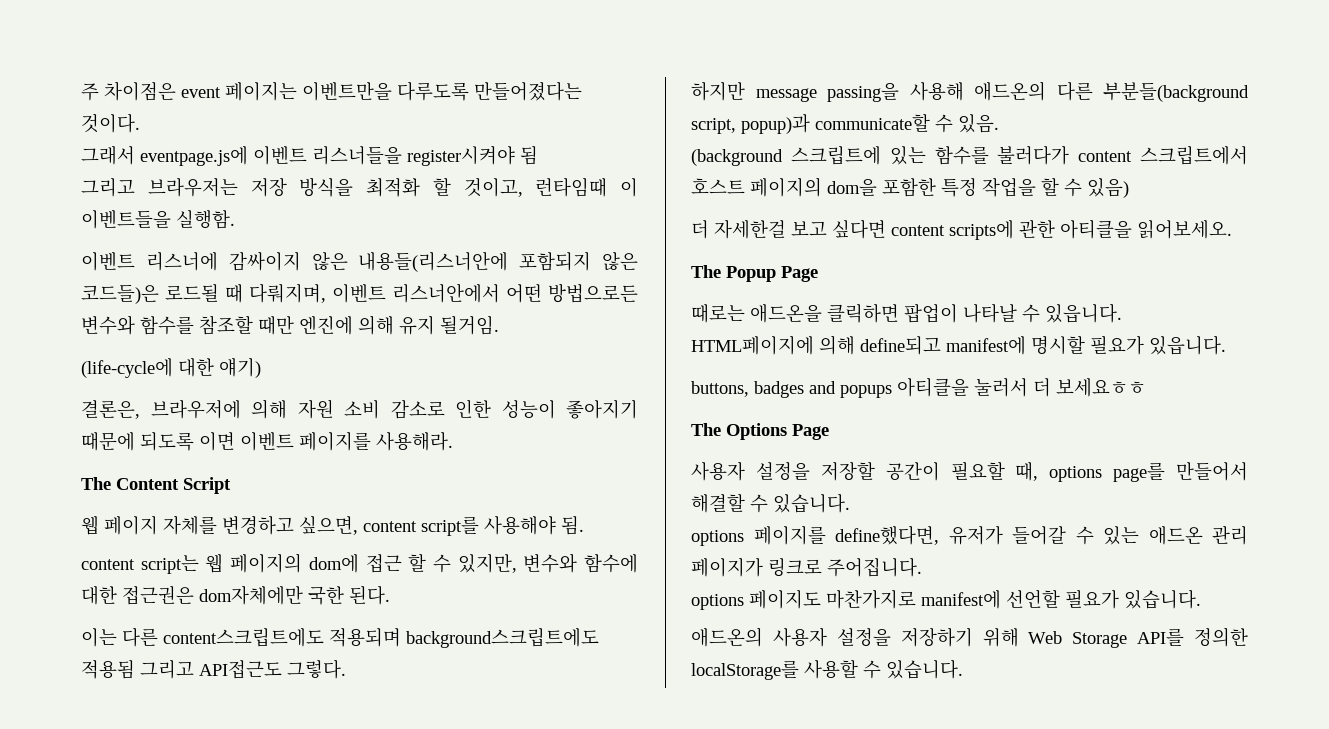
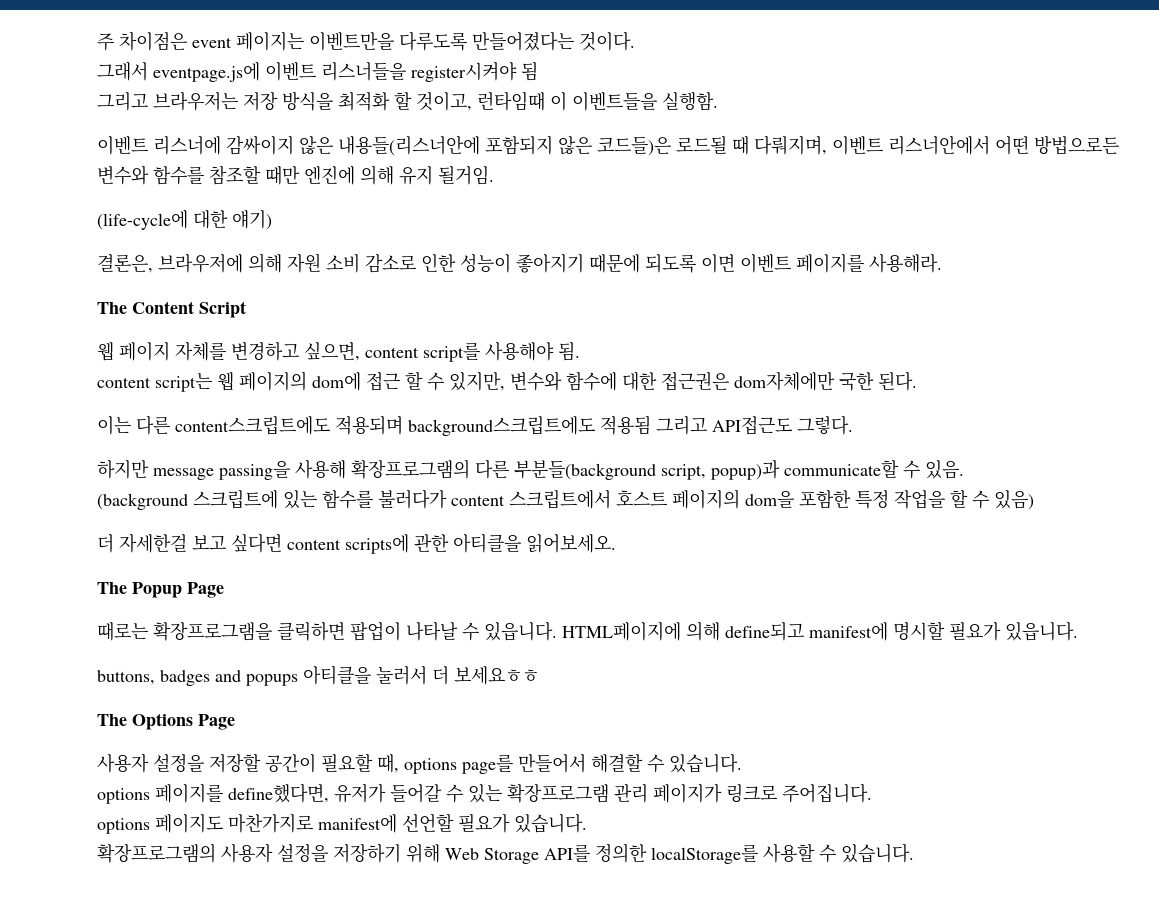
[974,81,1046,101] 애드온의 -> [351,459,470,479] 확장프로그램의
[750,304,822,323] 애드온을 -> [153,622,272,641] 확장프로그램을
[1148,526,1203,545] 애드온 -> [507,784,609,803] 확장프로그램
[691,627,763,647] 애드온의 -> [97,843,216,863] 확장프로그램의

